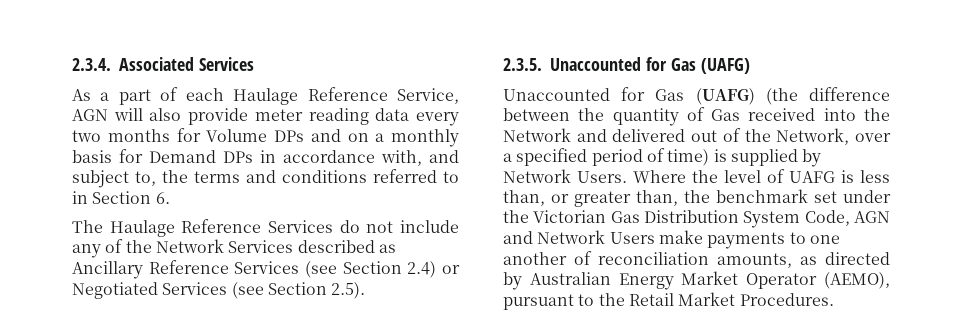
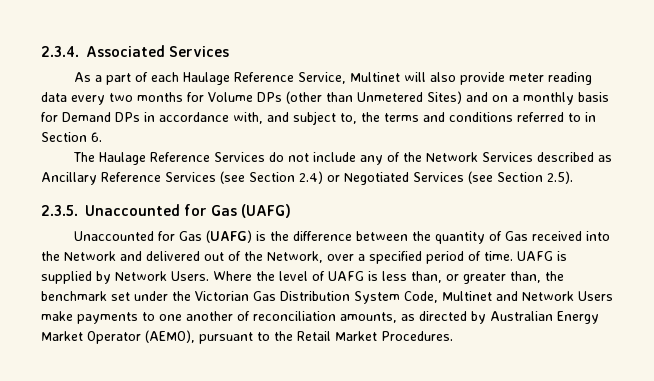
[72,109,108,121] AGN -> [350,72,401,82] Multinet
(304, 136) none -> [286,91,462,104] (other than Unmetered Sites)
[765,88,798,105] (the -> [256,231,290,241] is the
[667,149,710,166] time) -> [484,251,553,261] time. UAFG
[854,211,890,223] AGN -> [442,291,492,301] Multinet

